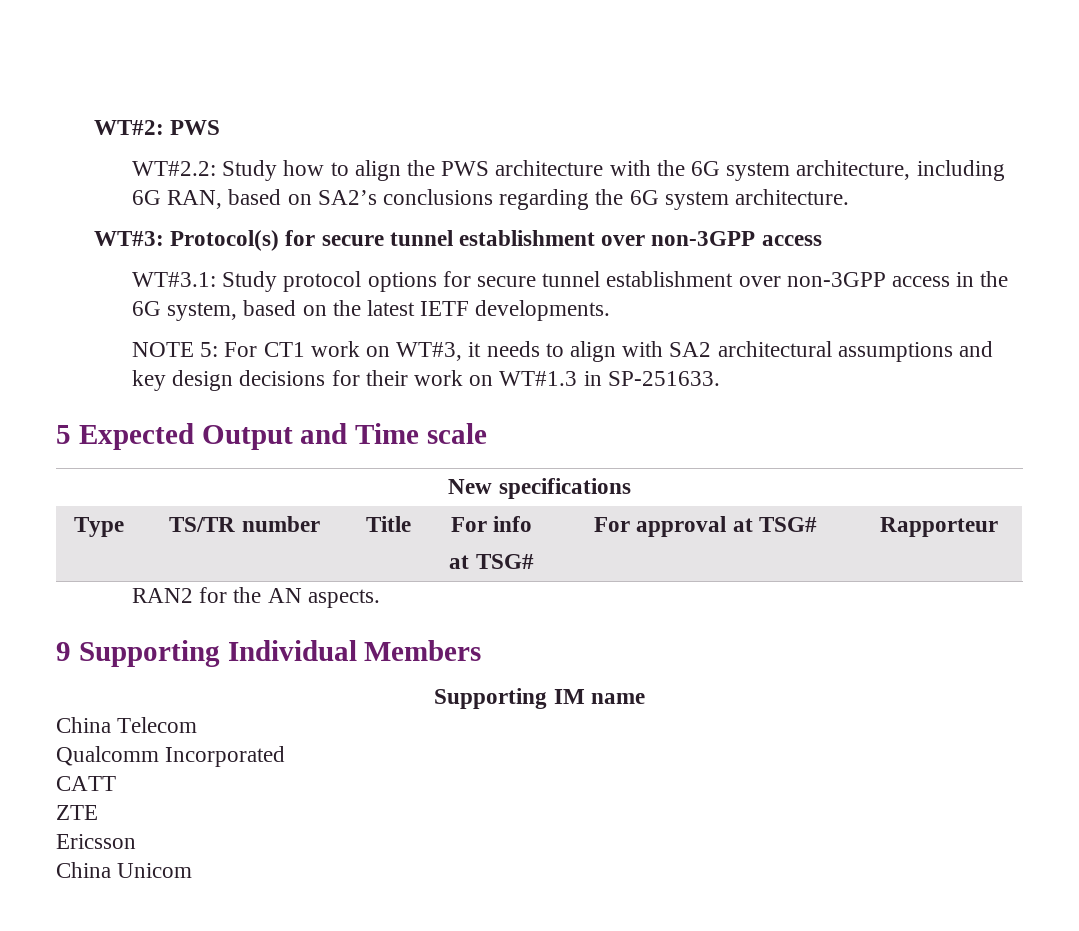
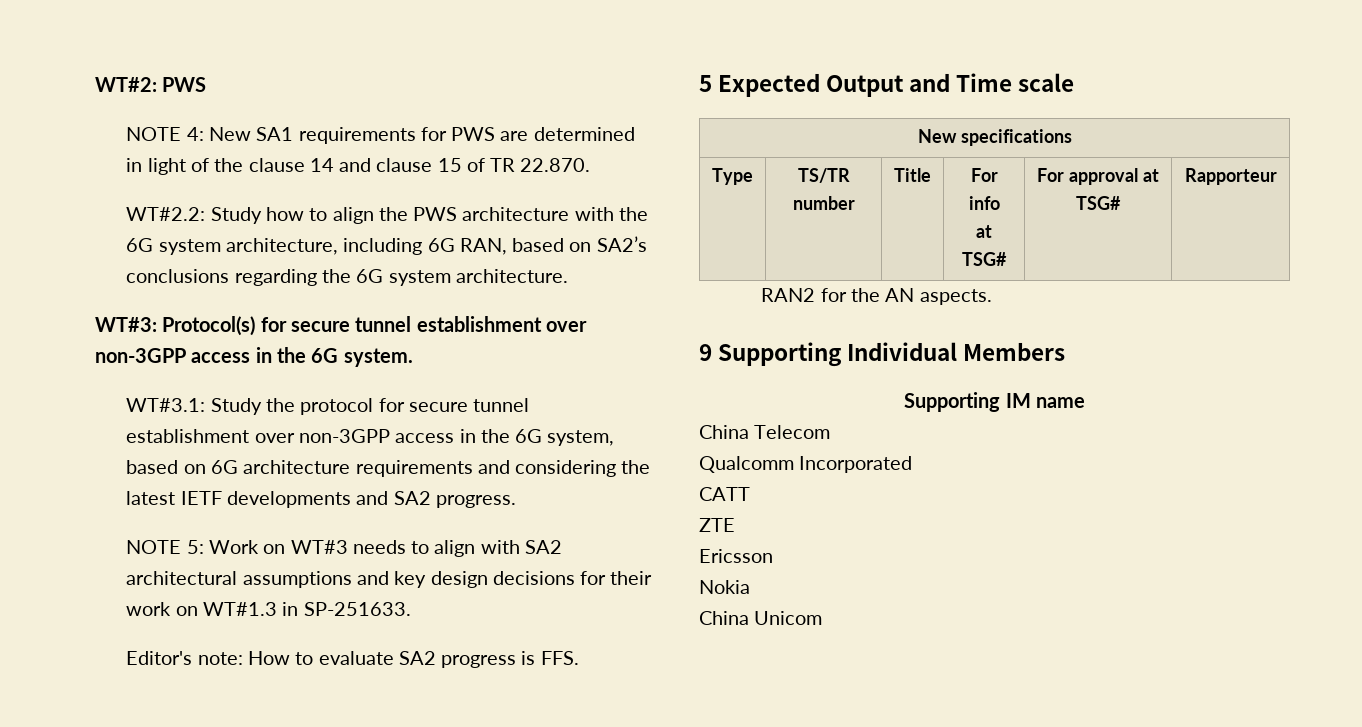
(221, 127) none -> [126,127,635,144] [126,158,591,175] // NOTE 4: New SA1 requirements for PWS are determined in light of the clause 14 and clause 15 of TR 22.870.
(822, 240) none -> [255,347,413,367] in the 6G system.
[283,271,437,292] protocol options -> [265,398,374,415] the protocol
[332,300,611,321] [131,341,482,361] the latest IETF developments. // NOTE 5: For CT1 work on WT#3, it -> [210,460,651,477] [126,491,516,508] [126,540,348,554] 6G architecture requirements and considering the latest IETF developments and SA2 progress. // NOTE 5: Work on WT#3
(720, 378) none -> [126,651,579,668] // Editor's note: How to evaluate SA2 progress is FFS.
(136, 841) none -> [699,580,750,594] // Nokia

